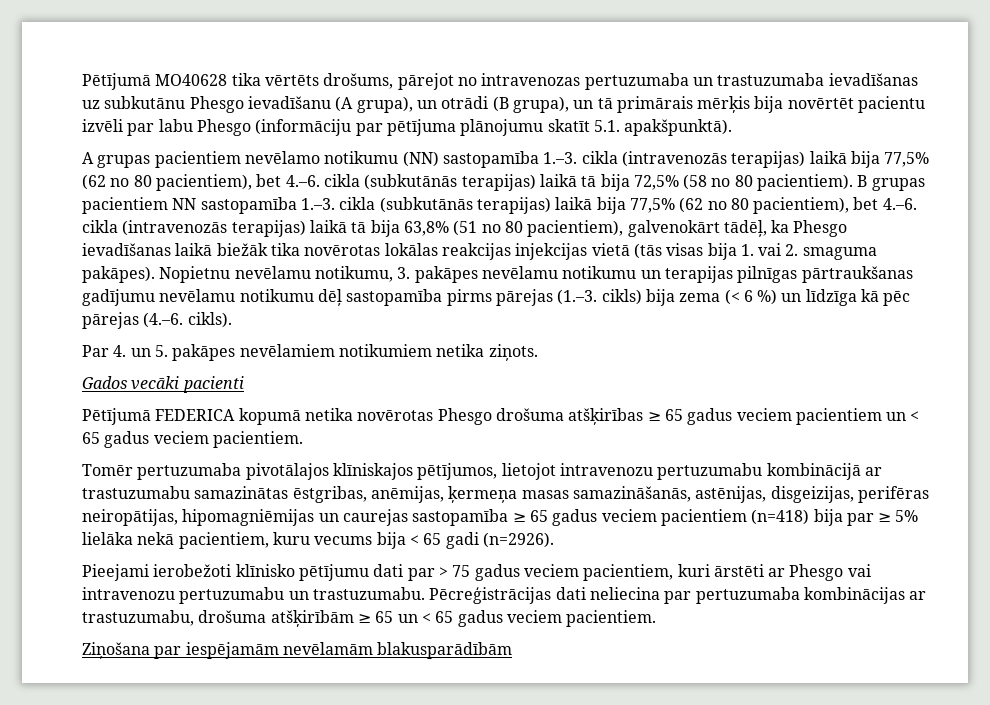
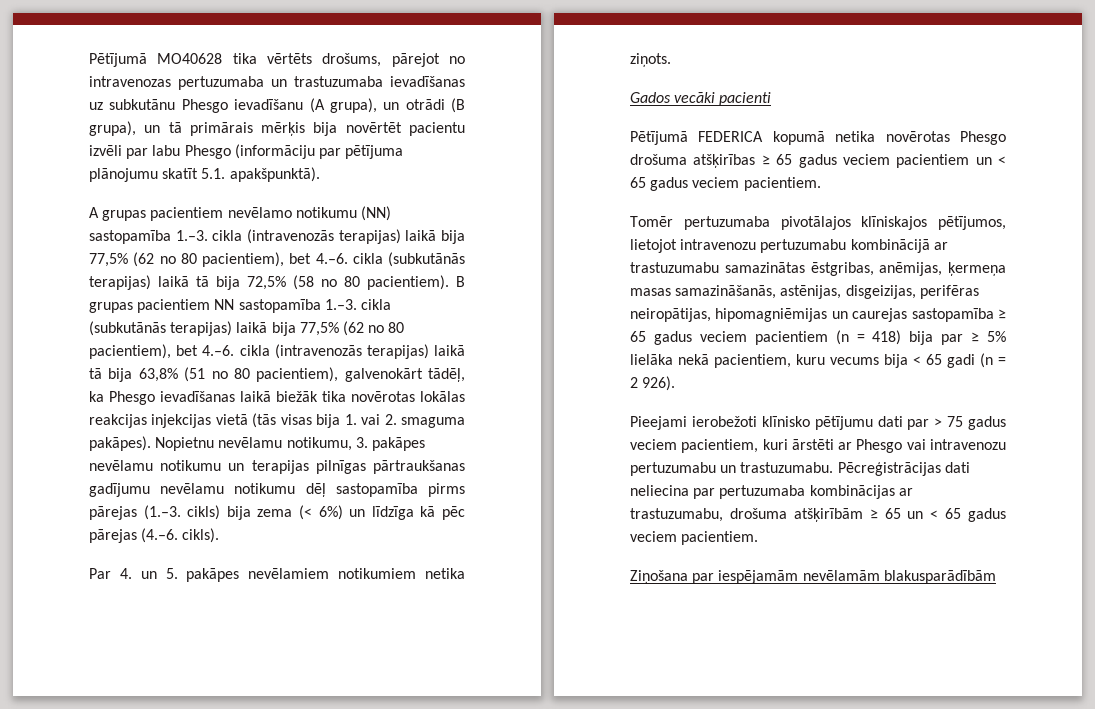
[743,289,778,305] 6 %) -> [318,505,343,520] 6%)
[751,509,810,525] (n=418) -> [835,330,902,345] (n = 418)
[482,532,554,548] (n=2926). -> [980,353,1006,368] [630,376,676,391] (n = 2 926).

